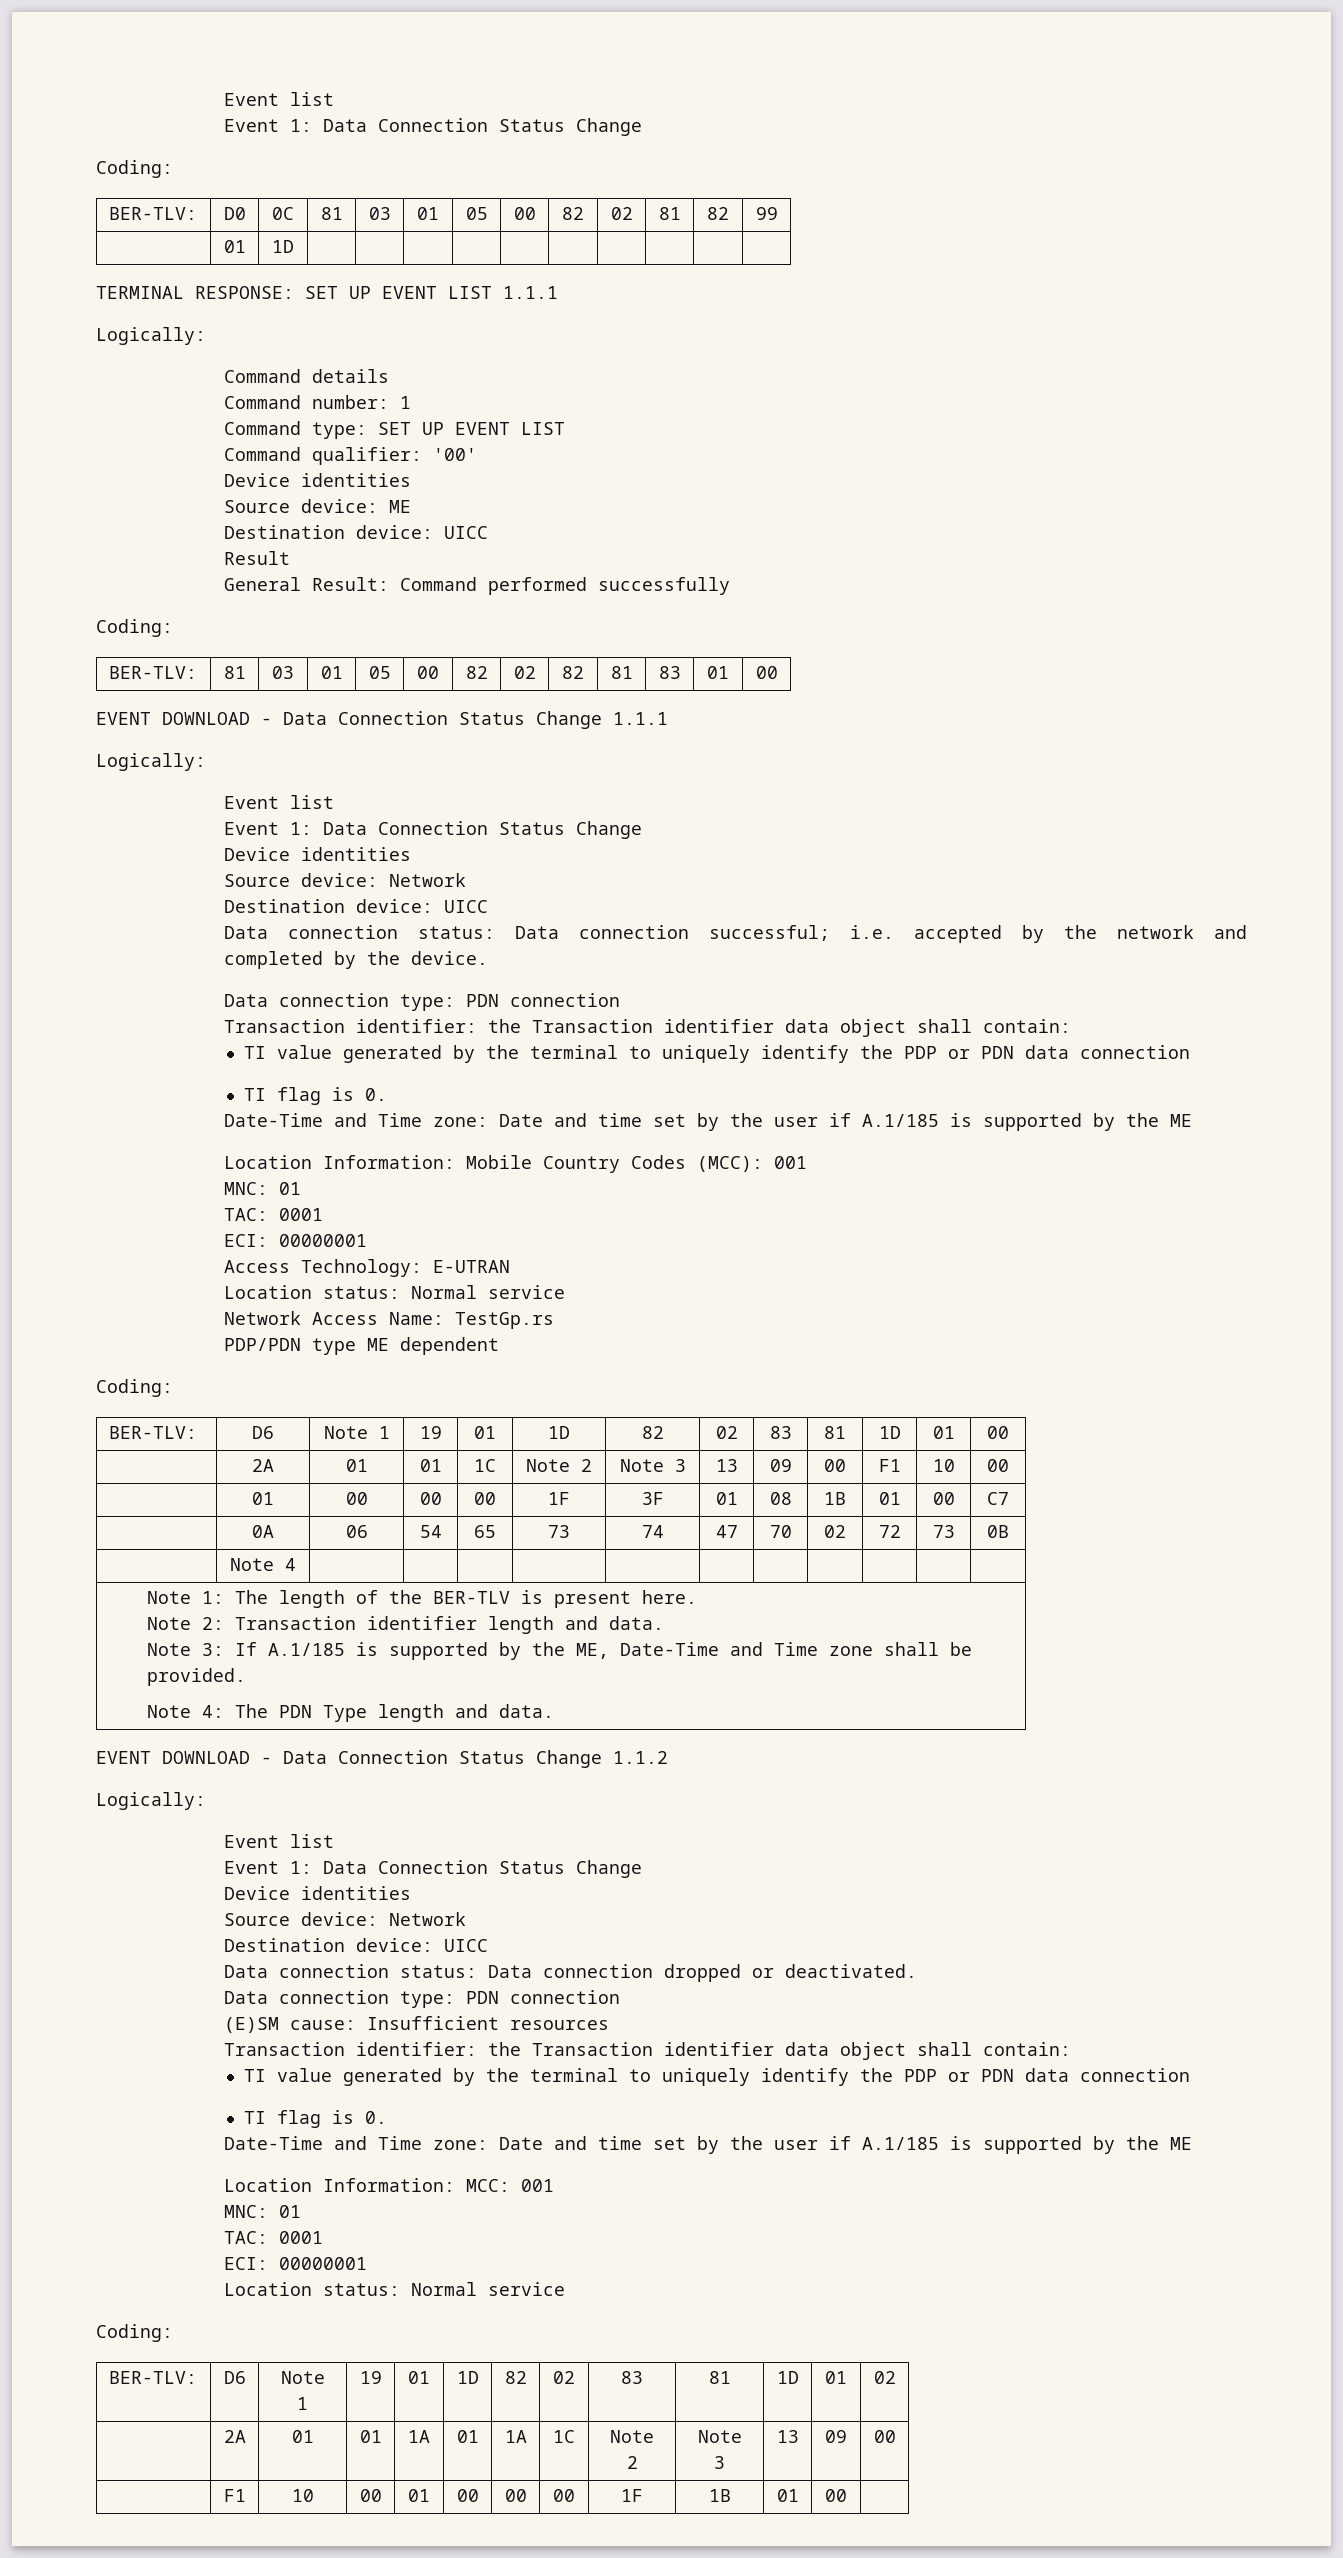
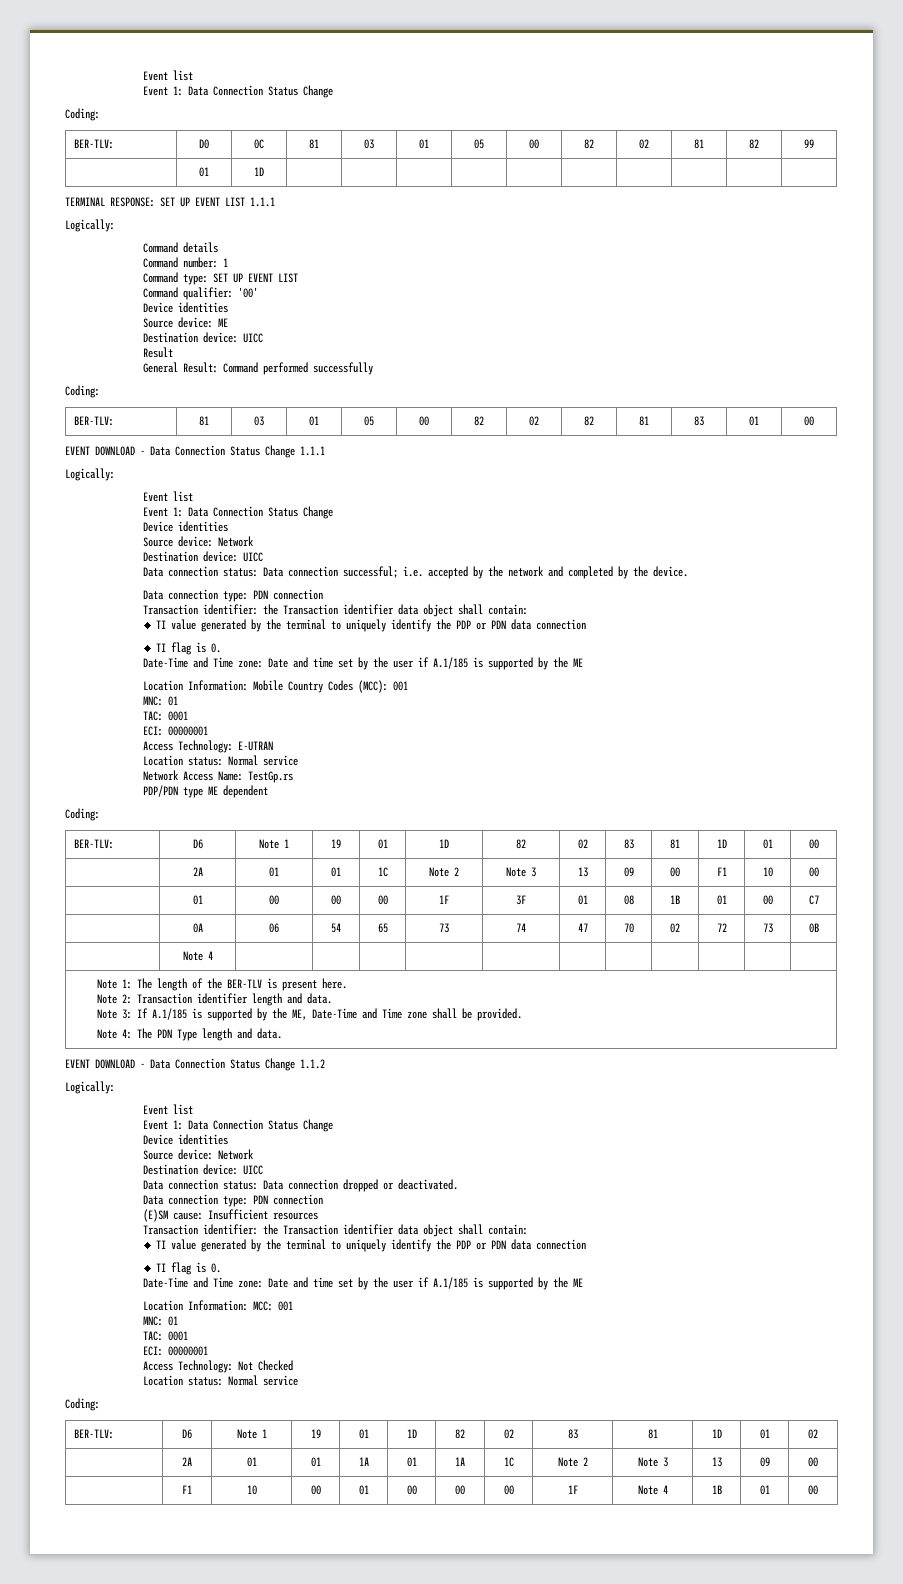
(367, 2263) none -> [142,1360,293,1373] // Access Technology: Not Checked
[708,2489,731,2502] [776,2489,799,2502] [825,2489,847,2502] | 1B | 01 | 00 | -> [637,1485,668,1495] [711,1485,722,1494] [759,1485,770,1495] [808,1485,818,1495] | Note 4 | 1B | 01 | 00

